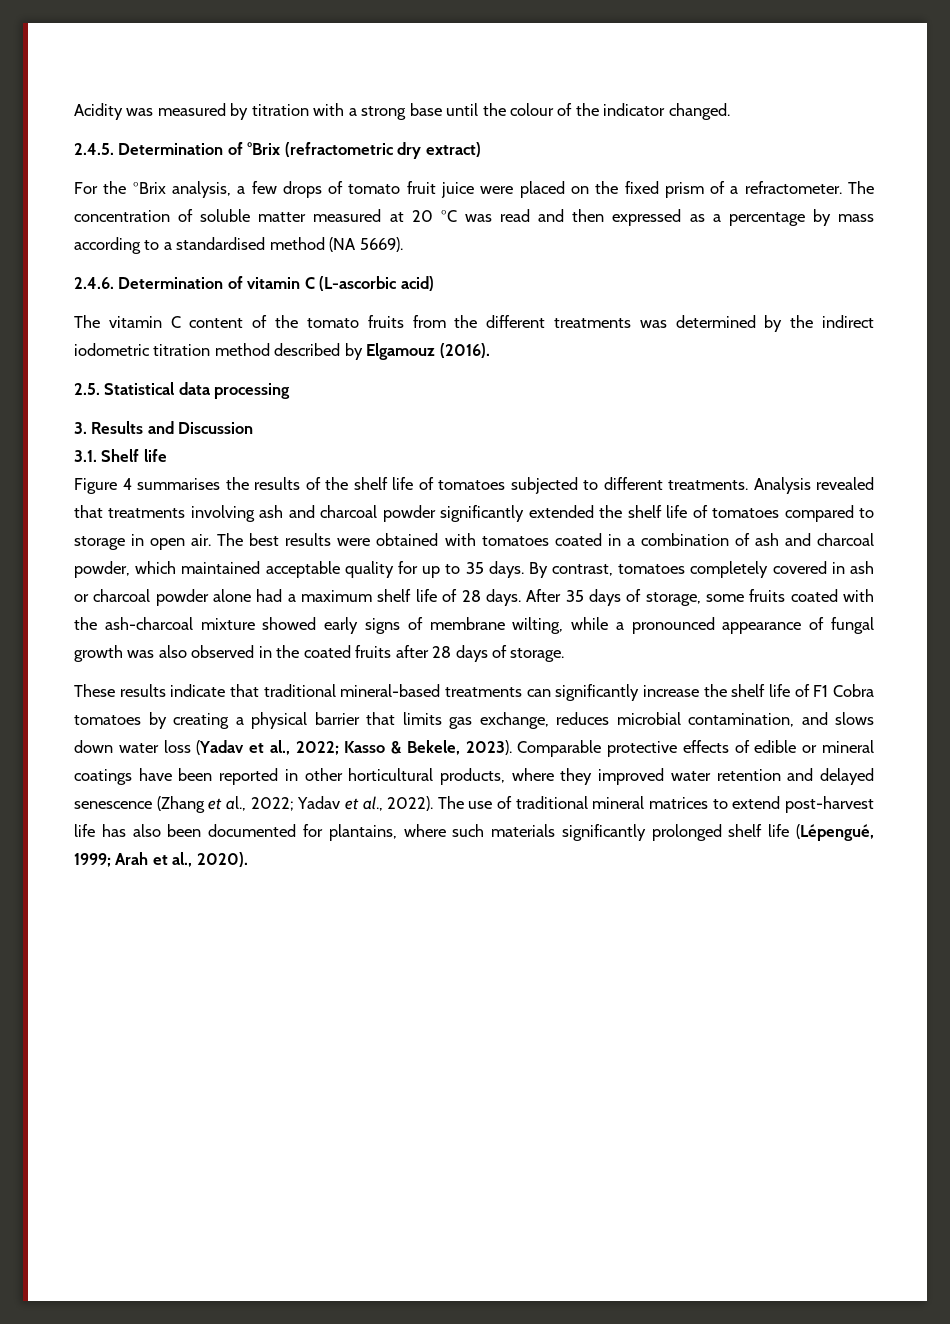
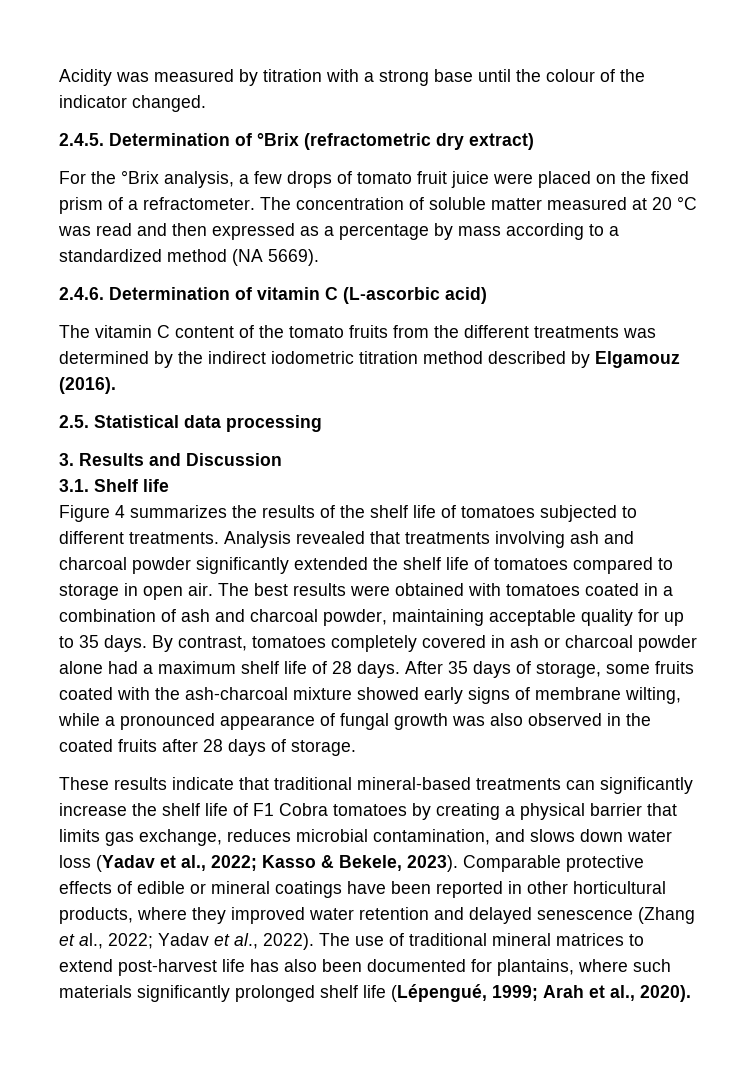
[176,237,266,250] standardised -> [59,249,162,262] standardized
[137,478,220,490] summarises -> [130,505,227,518] summarizes
[135,561,261,574] which maintained -> [392,609,484,626] maintaining

